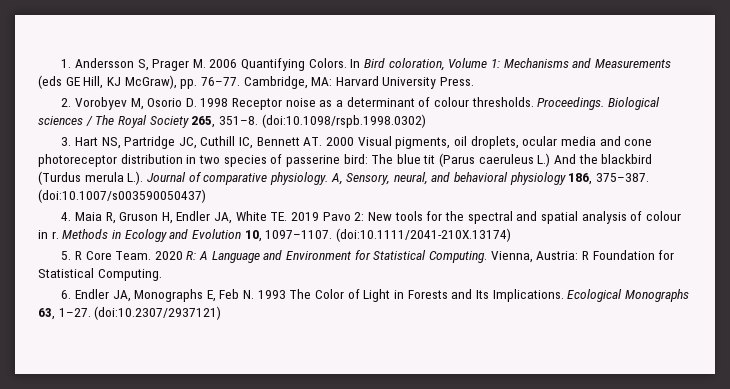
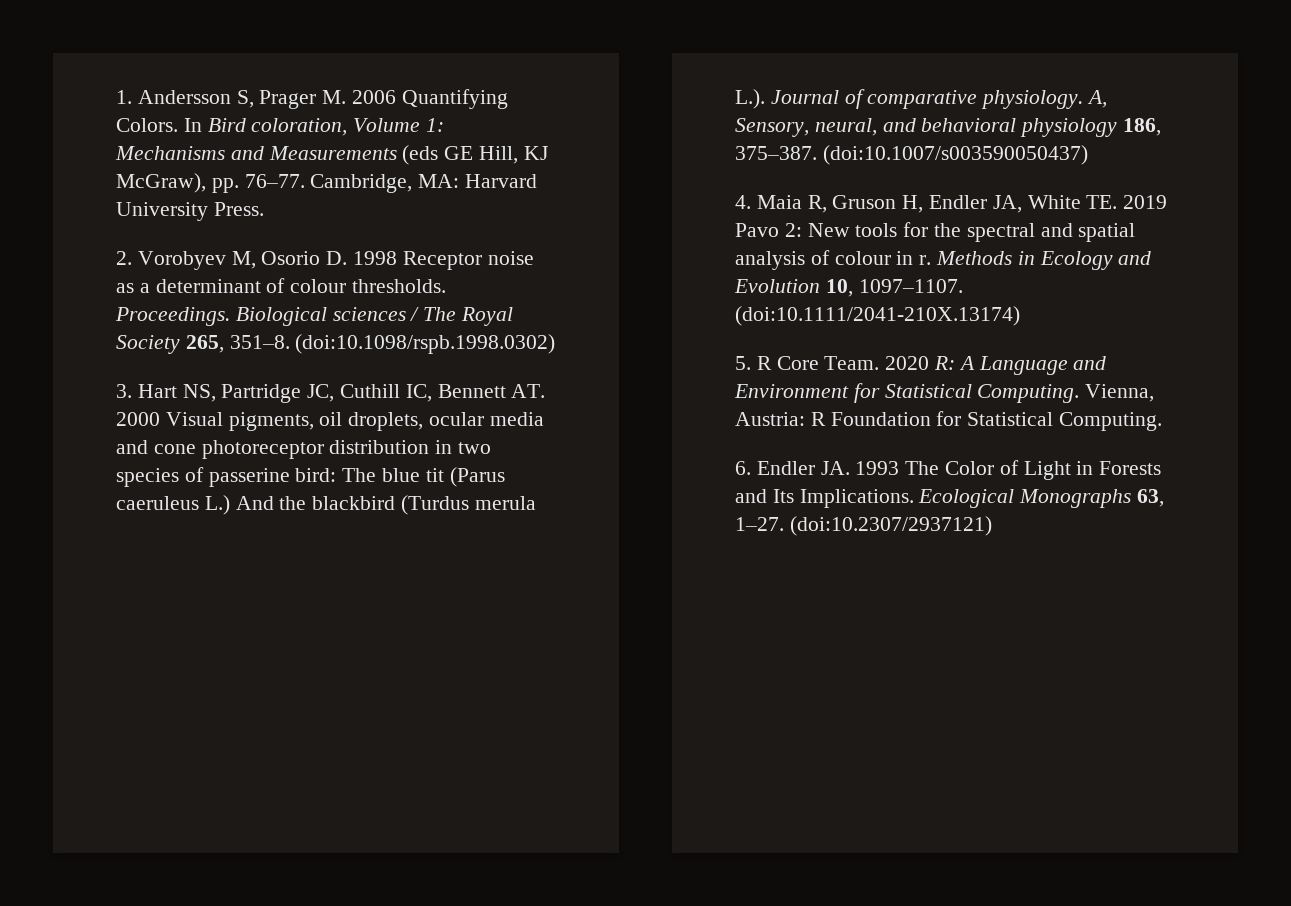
[112,289,255,302] JA, Monographs E, Feb N. -> [820,461,850,475] JA.

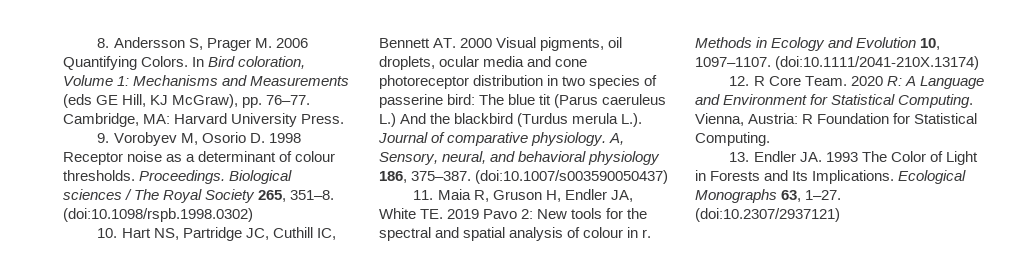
[116,90,132,104] 1. -> [97,38,110,48] 8.
[116,251,132,265] 2. -> [97,133,110,143] 9.
[116,384,132,398] 3. -> [97,228,118,238] 10.
[735,195,751,209] 4. -> [413,190,434,200] 11.
[735,356,751,370] 5. -> [729,76,750,86] 12.
[735,461,751,475] 6. -> [729,152,750,162] 13.

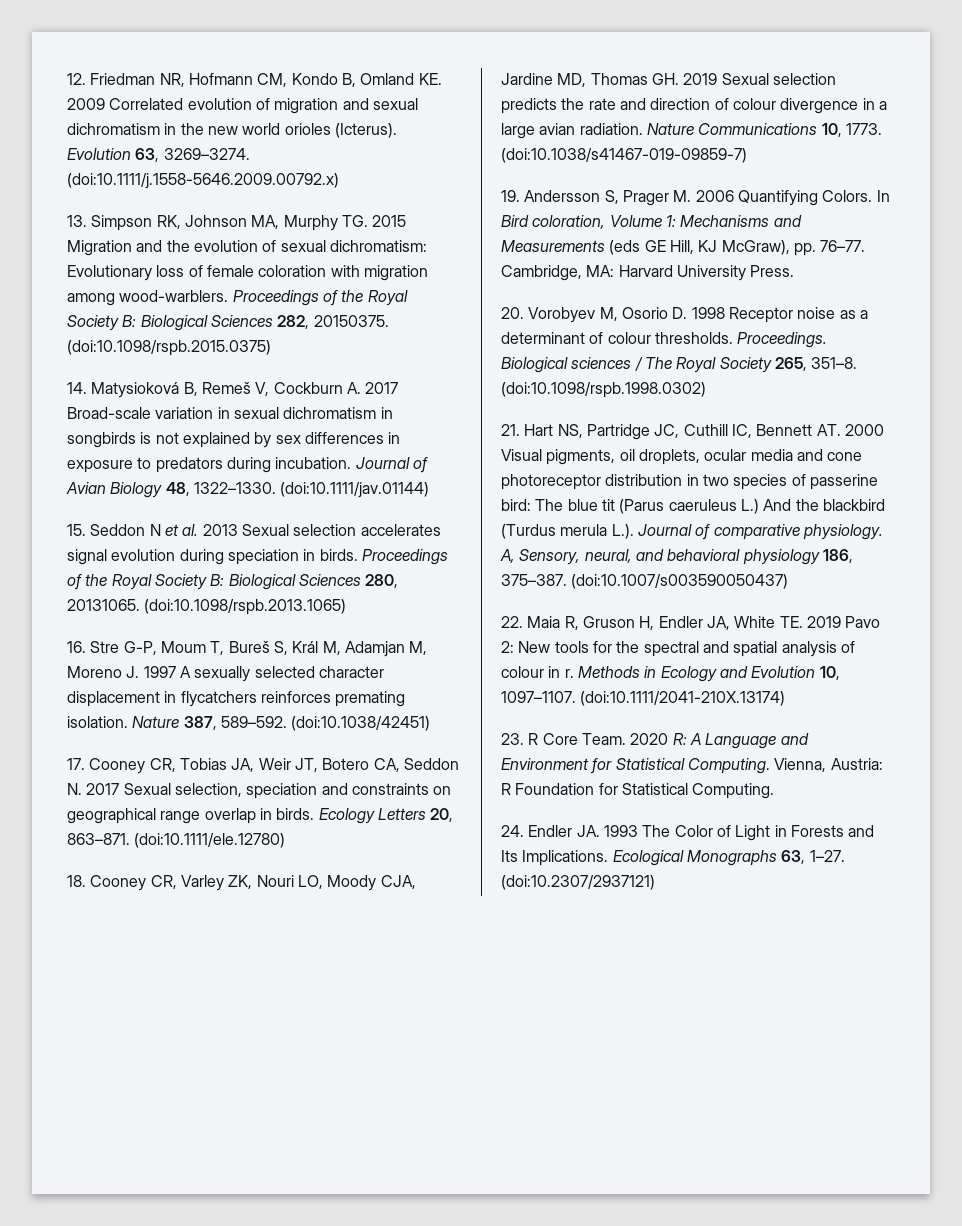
[97,38,110,48] 8. -> [67,73,442,87] [67,98,418,114] [67,123,397,138] [67,148,250,162] [67,173,339,189] [67,215,407,231] [67,240,427,256] [67,265,428,281] [67,290,408,306] [67,315,389,331] [67,340,271,356] [67,382,399,398] [67,407,393,419] [67,432,401,448] [67,457,428,473] [66,482,430,498] [67,524,441,536] [67,549,448,565] [67,574,399,590] [67,599,347,615] [67,641,428,657] [67,666,384,682] [67,691,406,707] [67,716,431,731] [67,758,459,774] [67,783,452,799] [67,808,454,824] [67,833,286,848] [67,875,416,891] [501,73,836,87] [501,98,887,114] [501,123,882,139] [501,148,747,163] [501,190,520,202] 12. Friedman NR, Hofmann CM, Kondo B, Omland KE. 2009 Correlated evolution of migration and sexual dichromatism in the new world orioles (Icterus). Evolution 63, 3269–3274. (doi:10.1111/j.1558-5646.2009.00792.x) // 13. Simpson RK, Johnson MA, Murphy TG. 2015 Migration and the evolution of sexual dichromatism: Evolutionary loss of female coloration with migration among wood-warblers. Proceedings of the Royal Society B: Biological Sciences 282, 20150375. (doi:10.1098/rspb.2015.0375) // 14. Matysioková B, Remeš V, Cockburn A. 2017 Broad-scale variation in sexual dichromatism in songbirds is not explained by sex differences in exposure to predators during incubation. Journal of Avian Biology 48, 1322–1330. (doi:10.1111/jav.01144) // 15. Seddon N et al. 2013 Sexual selection accelerates signal evolution during speciation in birds. Proceedings of the Royal Society B: Biological Sciences 280, 20131065. (doi:10.1098/rspb.2013.1065) // 16. Stre G-P, Moum T, Bureš S, Král M, Adamjan M, Moreno J. 1997 A sexually selected character displacement in flycatchers reinforces premating isolation. Nature 387, 589–592. (doi:10.1038/42451) // 17. Cooney CR, Tobias JA, Weir JT, Botero CA, Seddon N. 2017 Sexual selection, speciation and constraints on geographical range overlap in birds. Ecology Letters 20, 863–871. (doi:10.1111/ele.12780) // 18. Cooney CR, Varley ZK, Nouri LO, Moody CJA, Jardine MD, Thomas GH. 2019 Sexual selection predicts the rate and direction of colour divergence in a large avian radiation. Nature Communications 10, 1773. (doi:10.1038/s41467-019-09859-7) // 19.
[97,133,110,143] 9. -> [501,307,524,319] 20.
[97,228,118,238] 10. -> [501,424,520,436] 21.
[413,190,434,200] 11. -> [501,616,523,628] 22.
[729,76,750,86] 12. -> [501,733,524,745] 23.
[729,152,750,162] 13. -> [501,825,524,837] 24.

